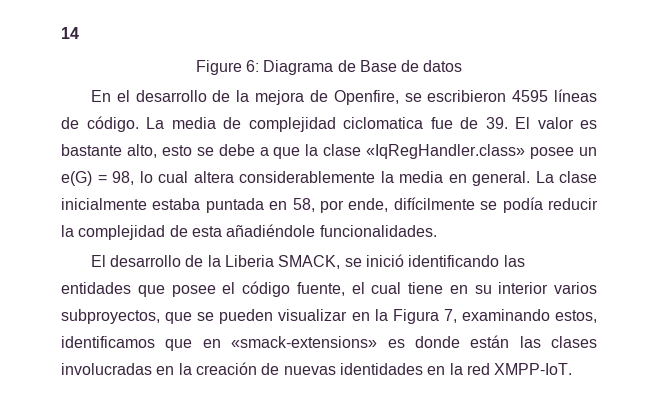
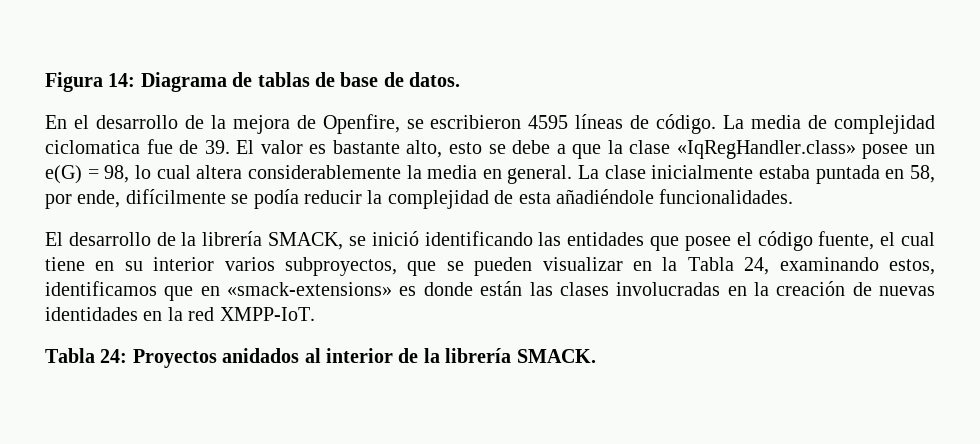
[61,27,79,39] [195,60,463,75] 14 // Figure 6: Diagrama de Base de datos -> [45,72,461,92] Figura 14: Diagrama de tablas de base de datos.
[225,255,275,267] Liberia -> [202,231,263,246] librería
[392,309,457,324] Figura 7, -> [687,257,770,275] Tabla 24,
(573, 369) none -> [45,348,596,368] // Tabla 24: Proyectos anidados al interior de la librería SMACK.

